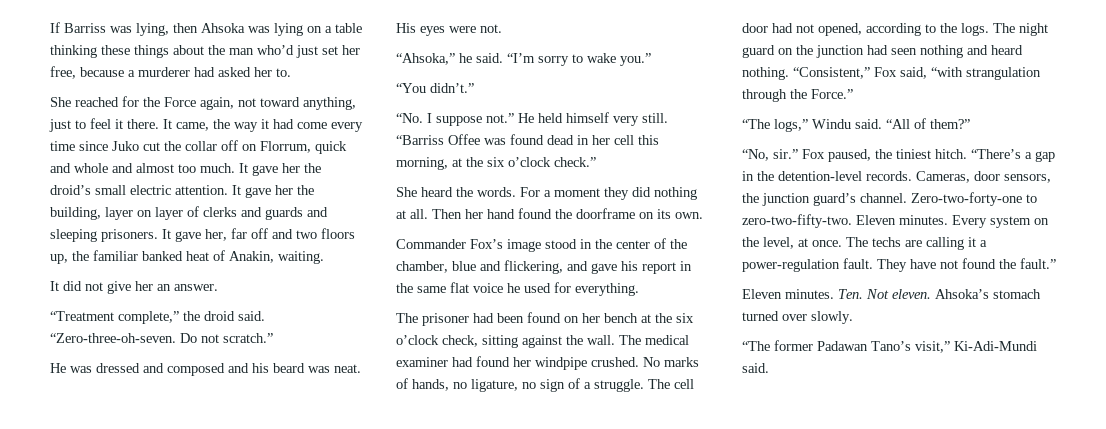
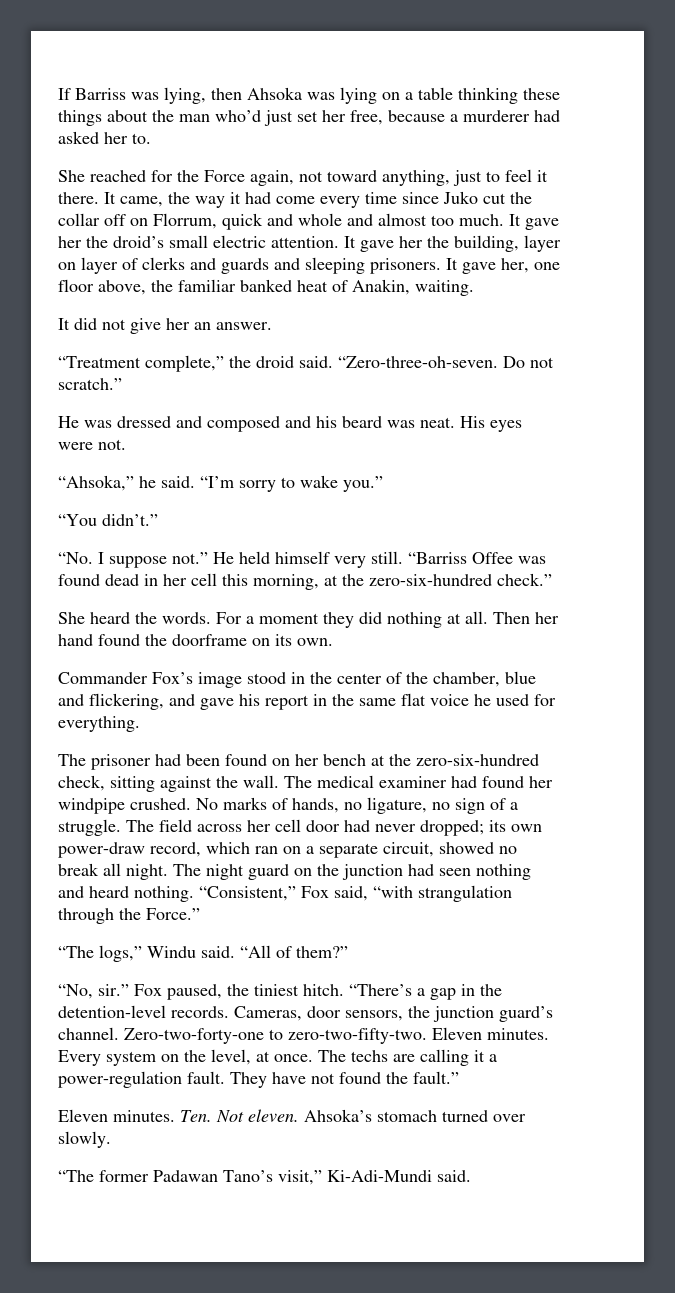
[231,228,355,239] [50,254,68,264] far off and two floors up, -> [534,262,560,270] [58,279,146,295] one floor above,
[487,157,551,167] six o’clock -> [369,574,492,586] zero-six-hundred
[676,313,694,323] [396,335,439,345] six o’clock -> [416,754,539,766] zero-six-hundred
[674,379,694,389] [742,23,989,36] cell door had not opened, according to the logs. -> [159,819,542,836] [58,842,517,858] [58,863,168,880] field across her cell door had never dropped; its own power-draw record, which ran on a separate circuit, showed no break all night.

